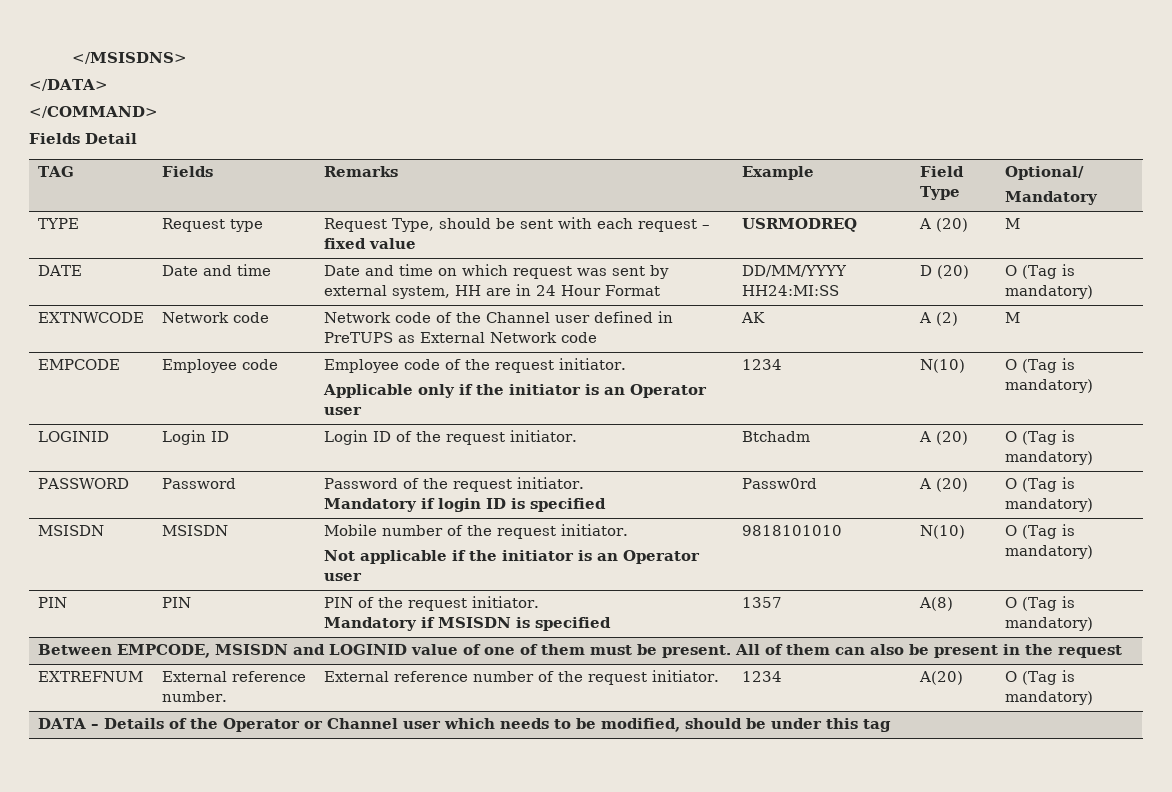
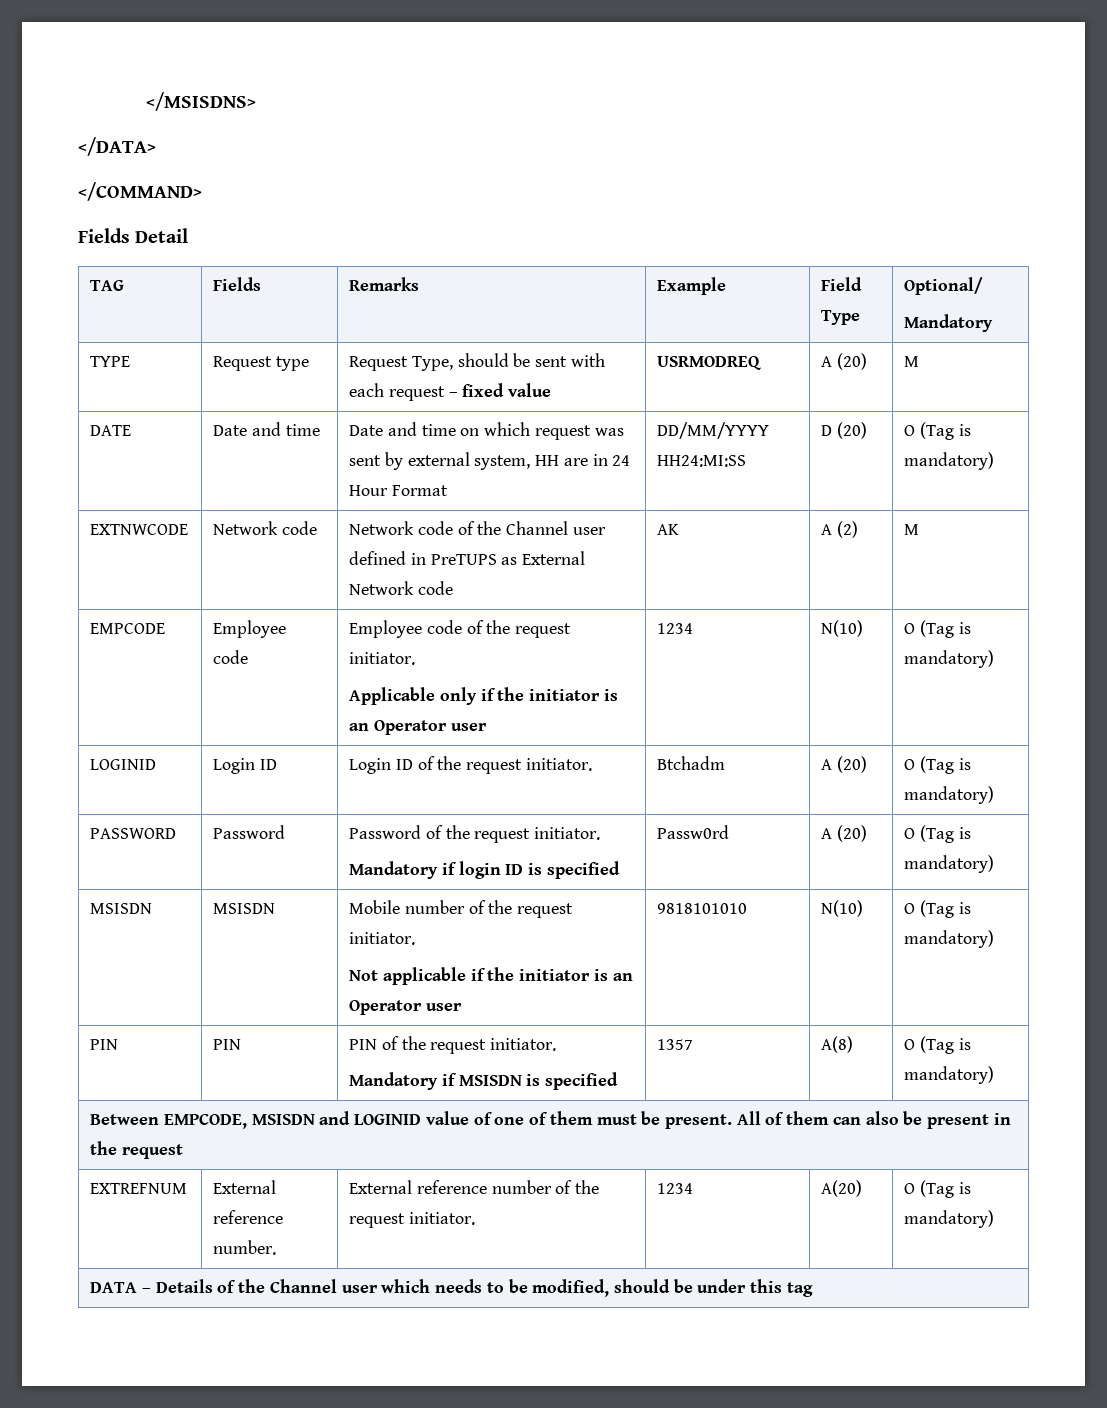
[222,718,323,732] Operator or -> (266, 1286) none

